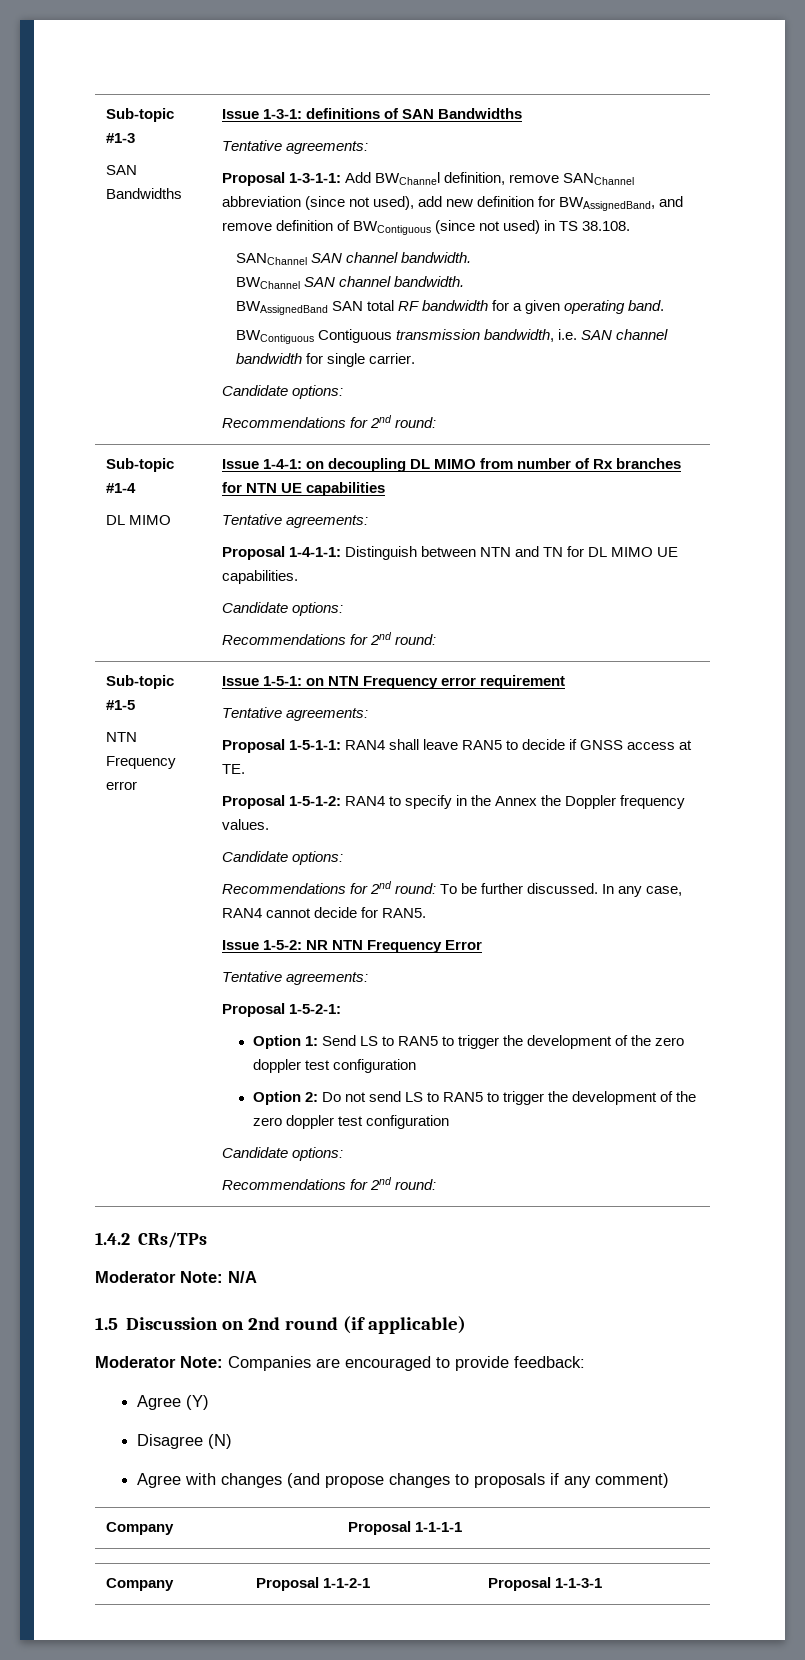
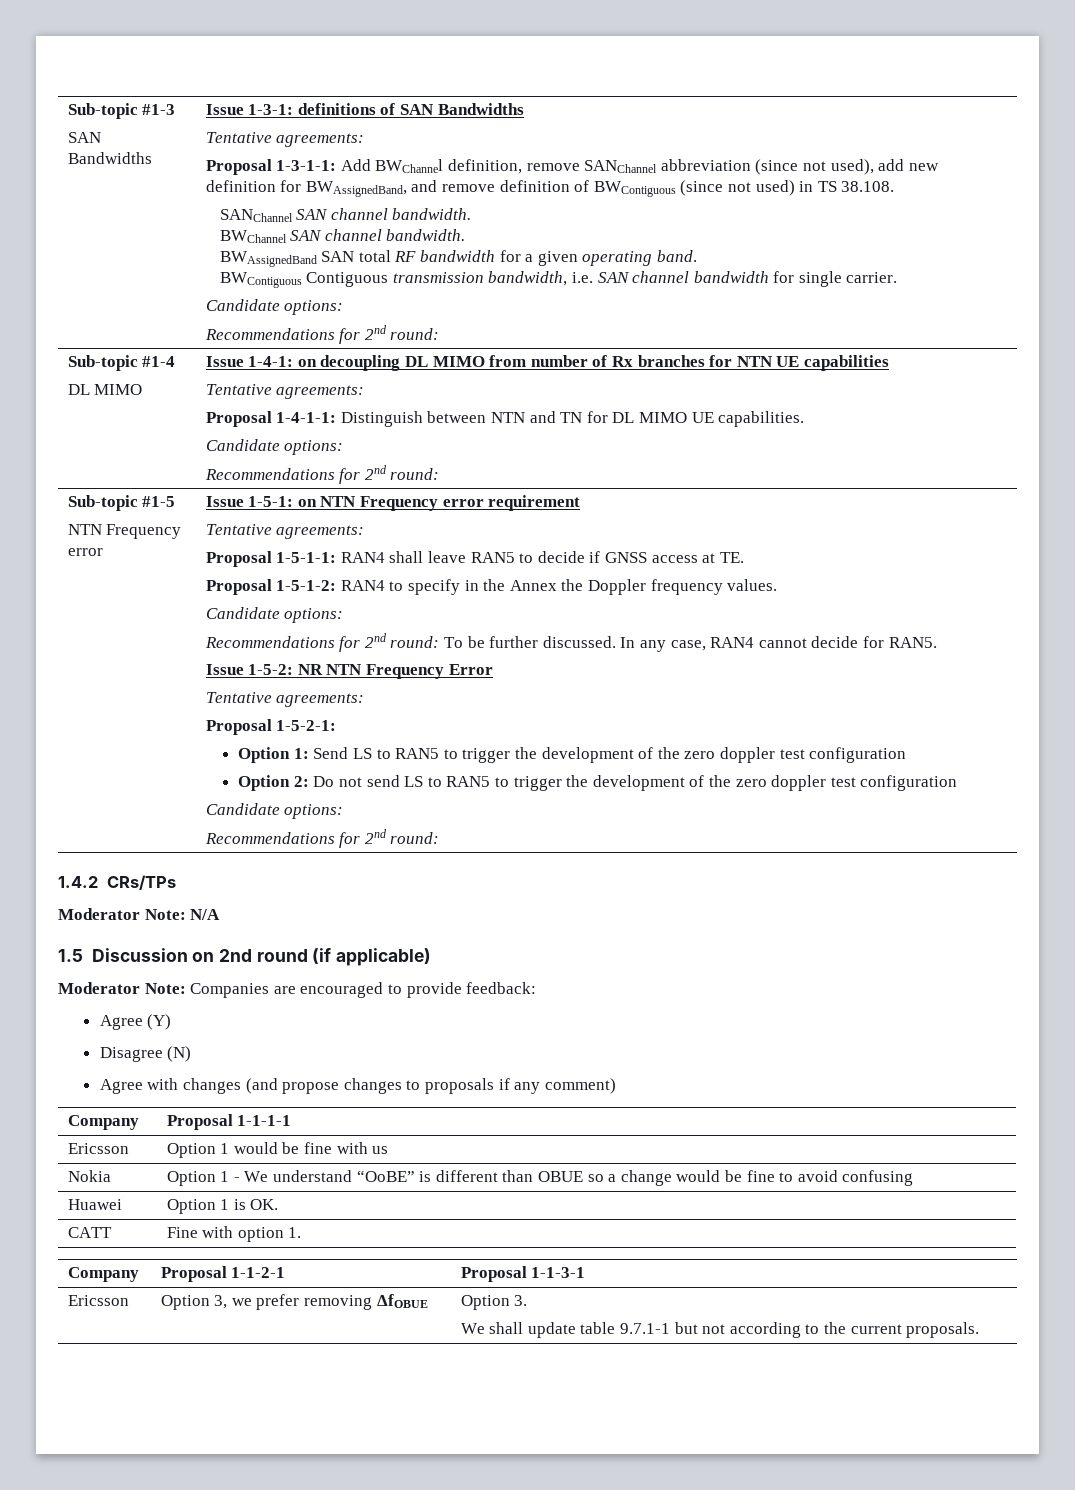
(462, 1527) none -> [67,1143,129,1154] [166,1142,389,1158] [67,1170,111,1182] [166,1170,914,1186] [67,1199,122,1210] [166,1199,279,1214] [67,1227,112,1238] [166,1226,302,1242] // Ericsson | Option 1 would be fine with us // Nokia | Option 1 - We understand “OoBE” is different than OBUE so a change would be fine to avoid confusing // Huawei | Option 1 is OK. // CATT | Fine with option 1.
(602, 1583) none -> [67,1295,129,1306] [160,1294,428,1310] [460,1295,528,1310] [460,1322,980,1338] // Ericsson | Option 3, we prefer removing ΔfOBUE | Option 3. // We shall update table 9.7.1-1 but not according to the current proposals.

